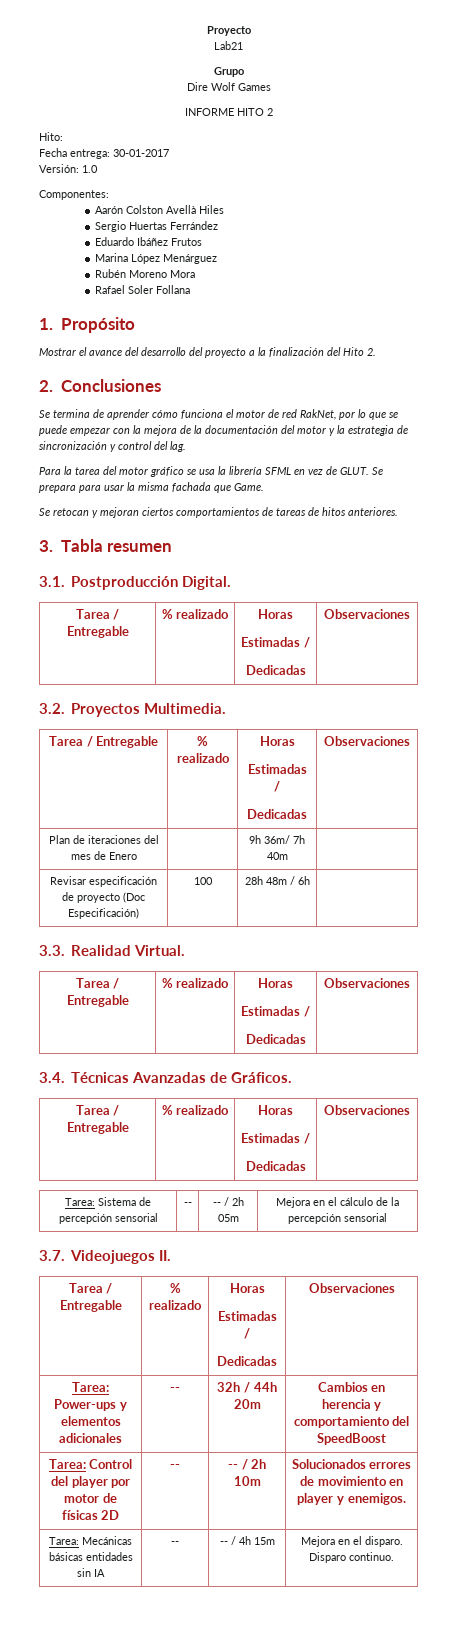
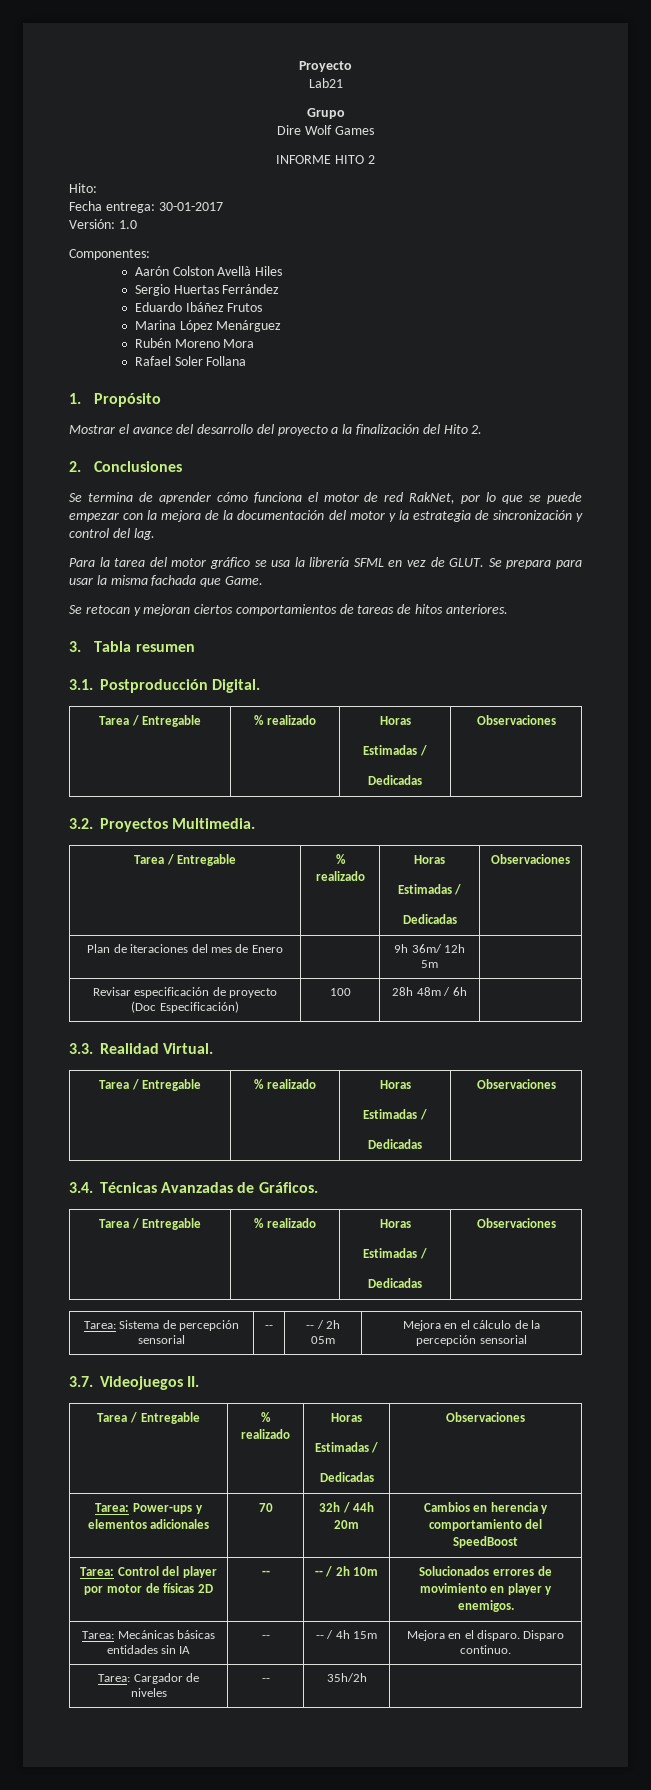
[293,835,305,844] [266,852,288,860] 7h 40m -> [443,944,465,953] [421,960,438,968] 12h 5m
[170,1387,180,1392] -- -> [258,1503,273,1512] 70
(394, 1556) none -> [98,1673,199,1684] [130,1688,167,1697] [261,1678,270,1682] [326,1673,367,1682] // Tarea: Cargador de niveles | -- | 35h/2h |

